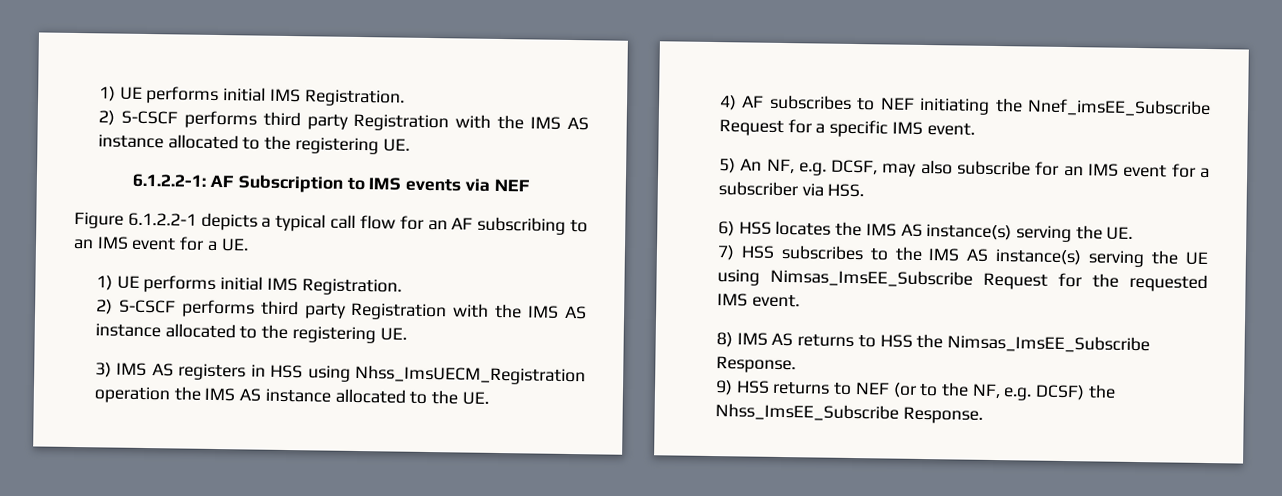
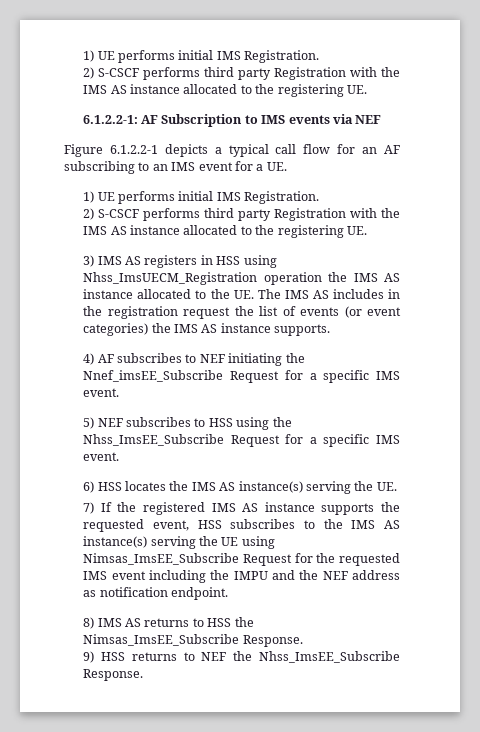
(489, 398) none -> [257,289,401,299] [83,306,401,319] [83,323,331,336] The IMS AS includes in the registration request the list of events (or event categories) the IMS AS instance supports.
[740,158,1210,179] [717,181,865,198] An NF, e.g. DCSF, may also subscribe for an IMS event for a subscriber via HSS. -> [97,417,292,430] [83,434,400,447] [83,452,120,461] NEF subscribes to HSS using the Nhss_ImsEE_Subscribe Request for a specific IMS event.
(735, 253) none -> [100,502,400,515] [83,519,189,532] If the registered IMS AS instance supports the requested event,
[751,293,800,308] event. -> [111,570,400,583] [83,587,229,600] event including the IMPU and the NEF address as notification endpoint.
[892,382,1086,401] (or to the NF, e.g. DCSF) -> (227, 656) none

